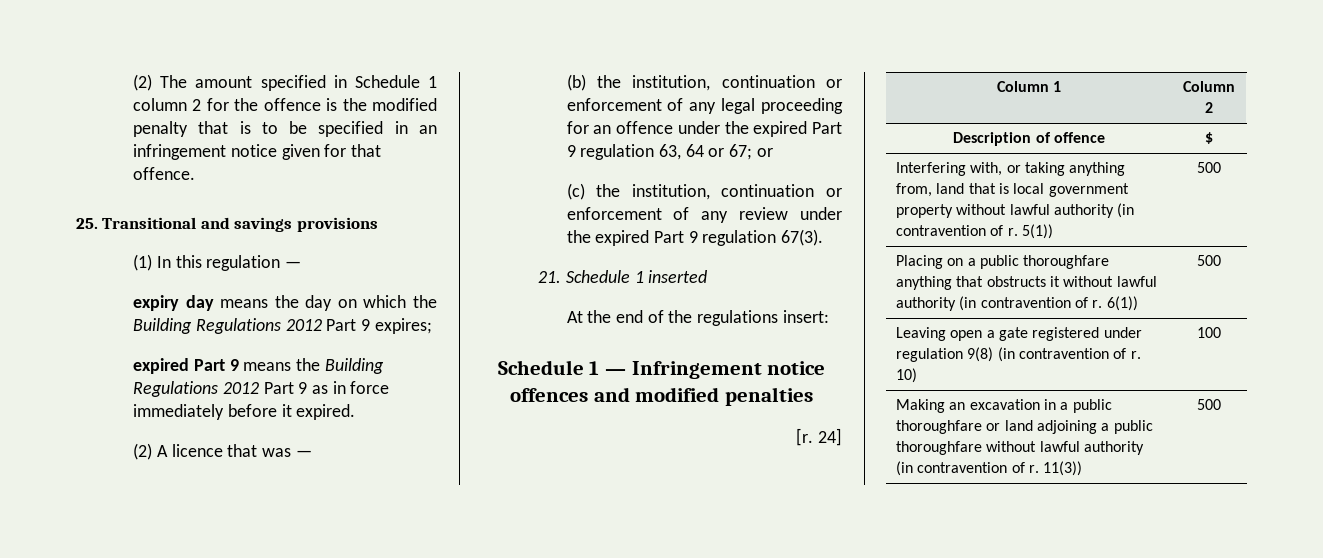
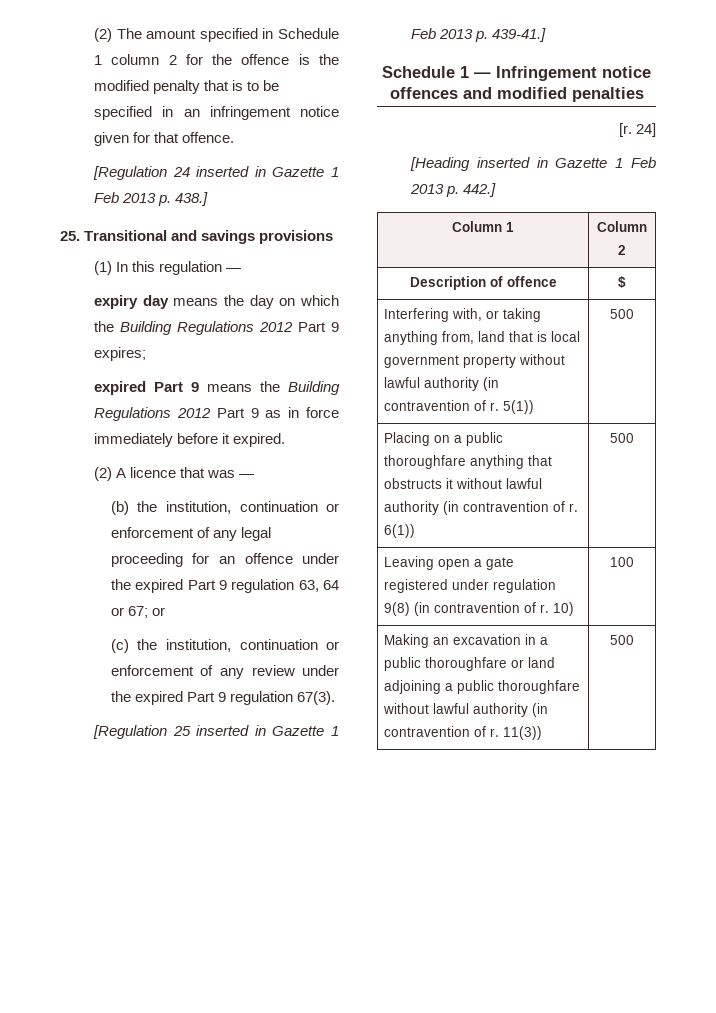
(196, 173) none -> [92,166,339,180] [93,192,209,206] // [Regulation 24 inserted in Gazette 1 Feb 2013 p. 438.]
[538,270,708,283] [566,310,829,326] 21. Schedule 1 inserted // At the end of the regulations insert: -> [92,725,339,739] [410,28,547,42] [Regulation 25 inserted in Gazette 1 Feb 2013 p. 439-41.]
(842, 437) none -> [409,157,656,171] [409,183,497,197] // [Heading inserted in Gazette 1 Feb 2013 p. 442.]

